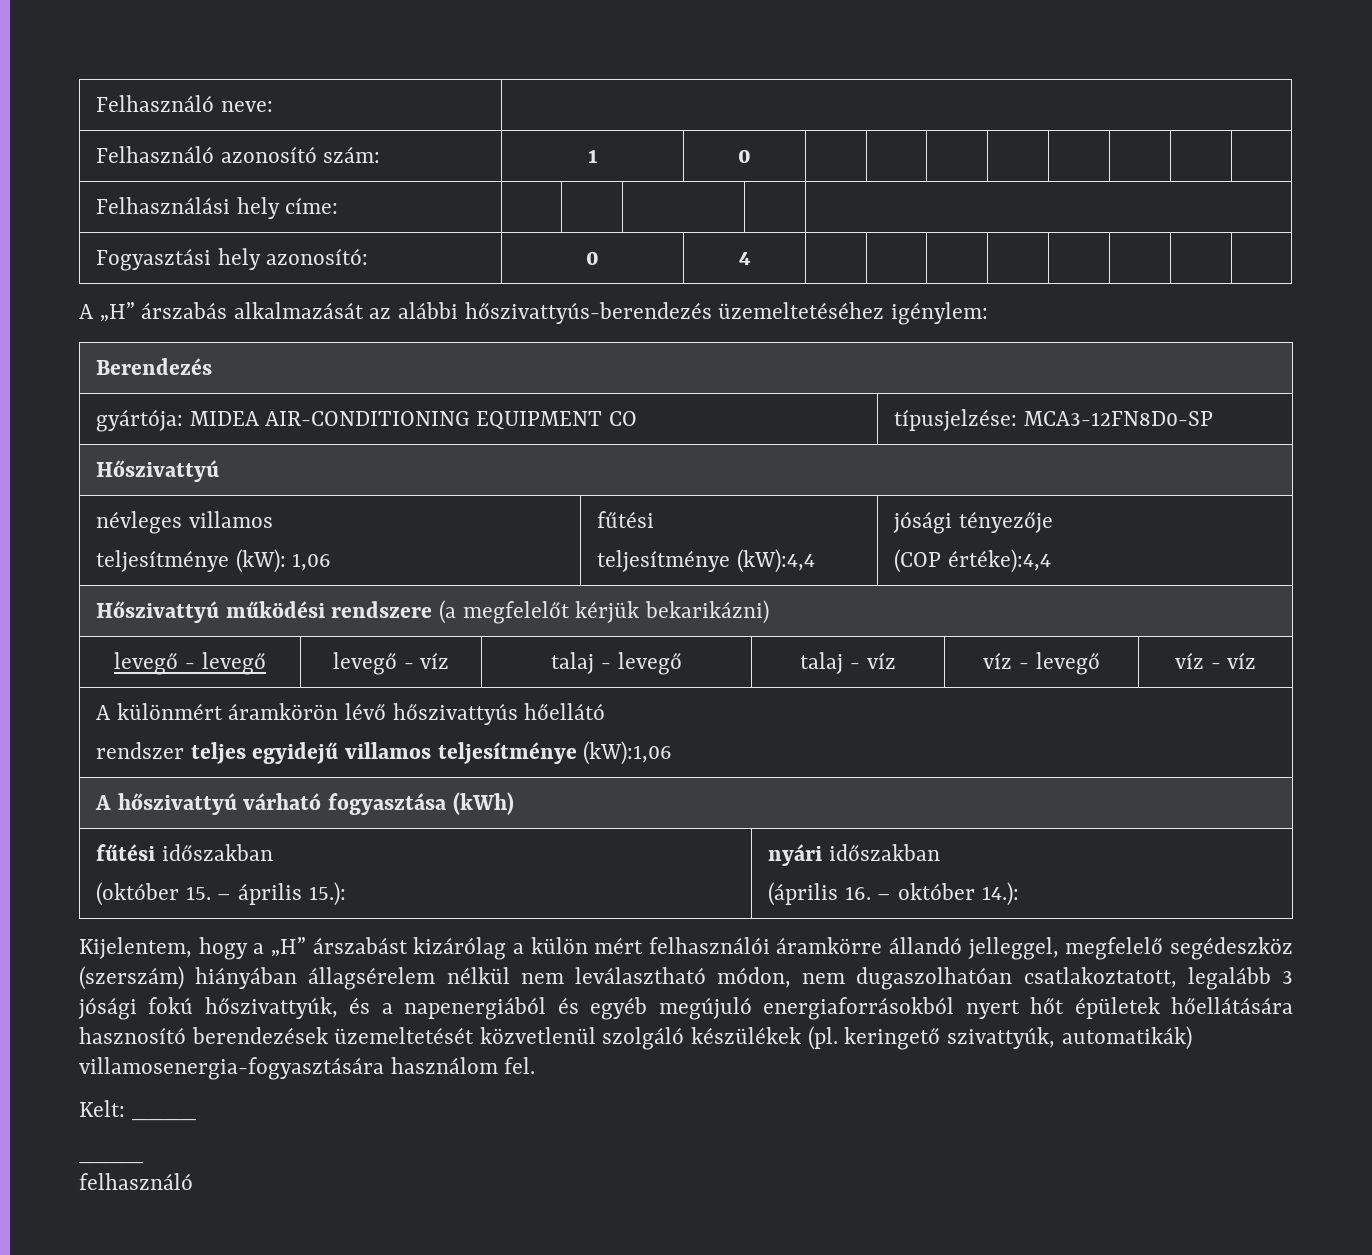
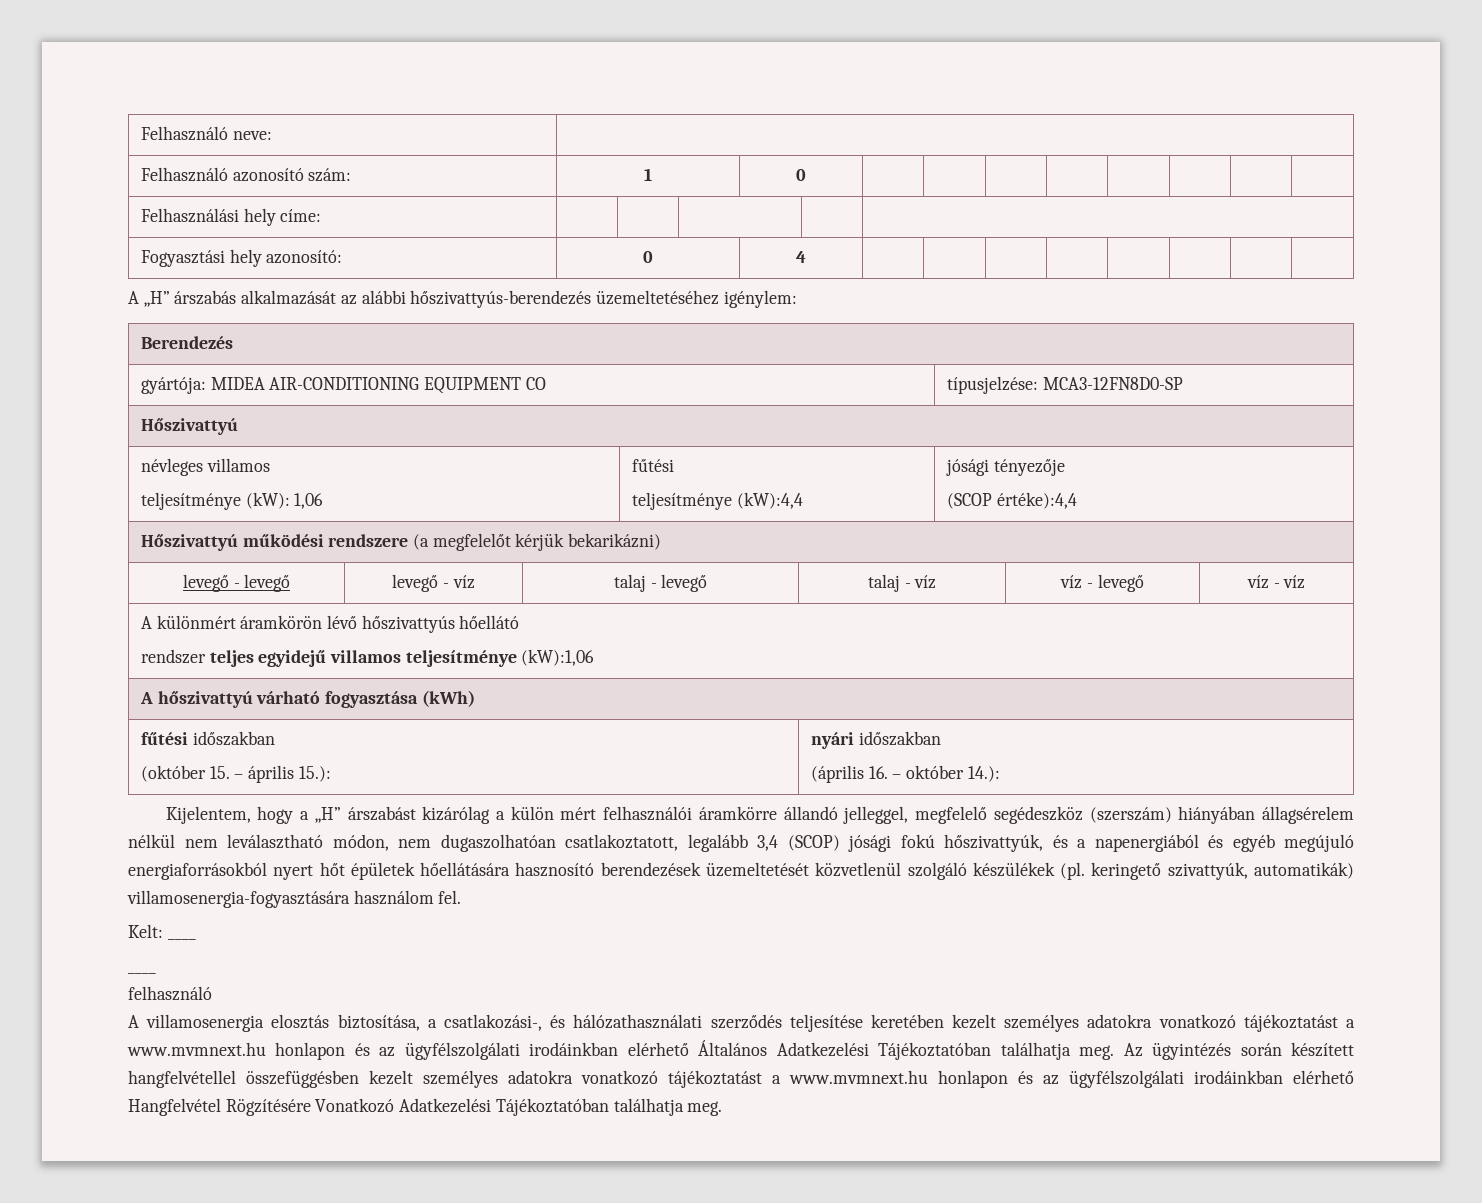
[894,549,942,573] (COP -> [946,493,992,509] (SCOP
[1282,971,1293,984] 3 -> [757,835,840,851] 3,4 (SCOP)
(193, 1181) none -> [128,1014,1355,1032] [127,1040,1355,1060] [128,1070,1354,1088] [128,1098,723,1116] // A villamosenergia elosztás biztosítása, a csatlakozási-, és hálózathasználati szerződés teljesítése keretében kezelt személyes adatokra vonatkozó tájékoztatást a www.mvmnext.hu honlapon és az ügyfélszolgálati irodáinkban elérhető Általános Adatkezelési Tájékoztatóban találhatja meg. Az ügyintézés során készített hangfelvétellel összefüggésben kezelt személyes adatokra vonatkozó tájékoztatást a www.mvmnext.hu honlapon és az ügyfélszolgálati irodáinkban elérhető Hangfelvétel Rögzítésére Vonatkozó Adatkezelési Tájékoztatóban találhatja meg.

